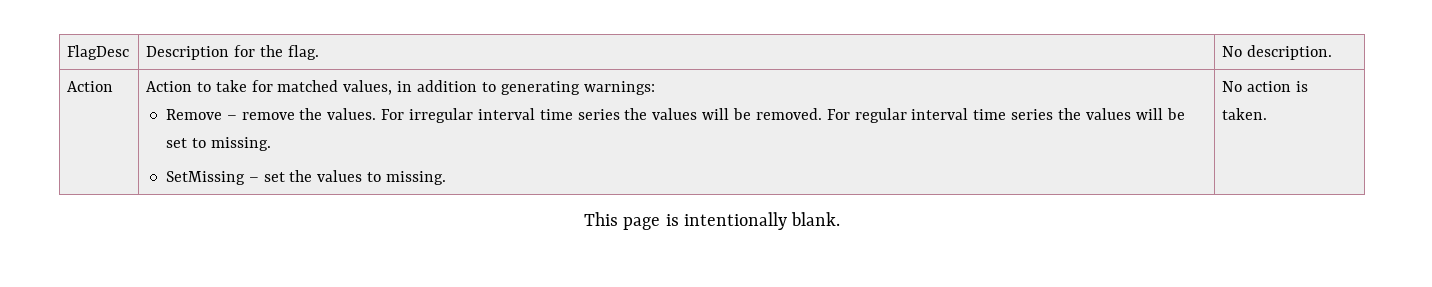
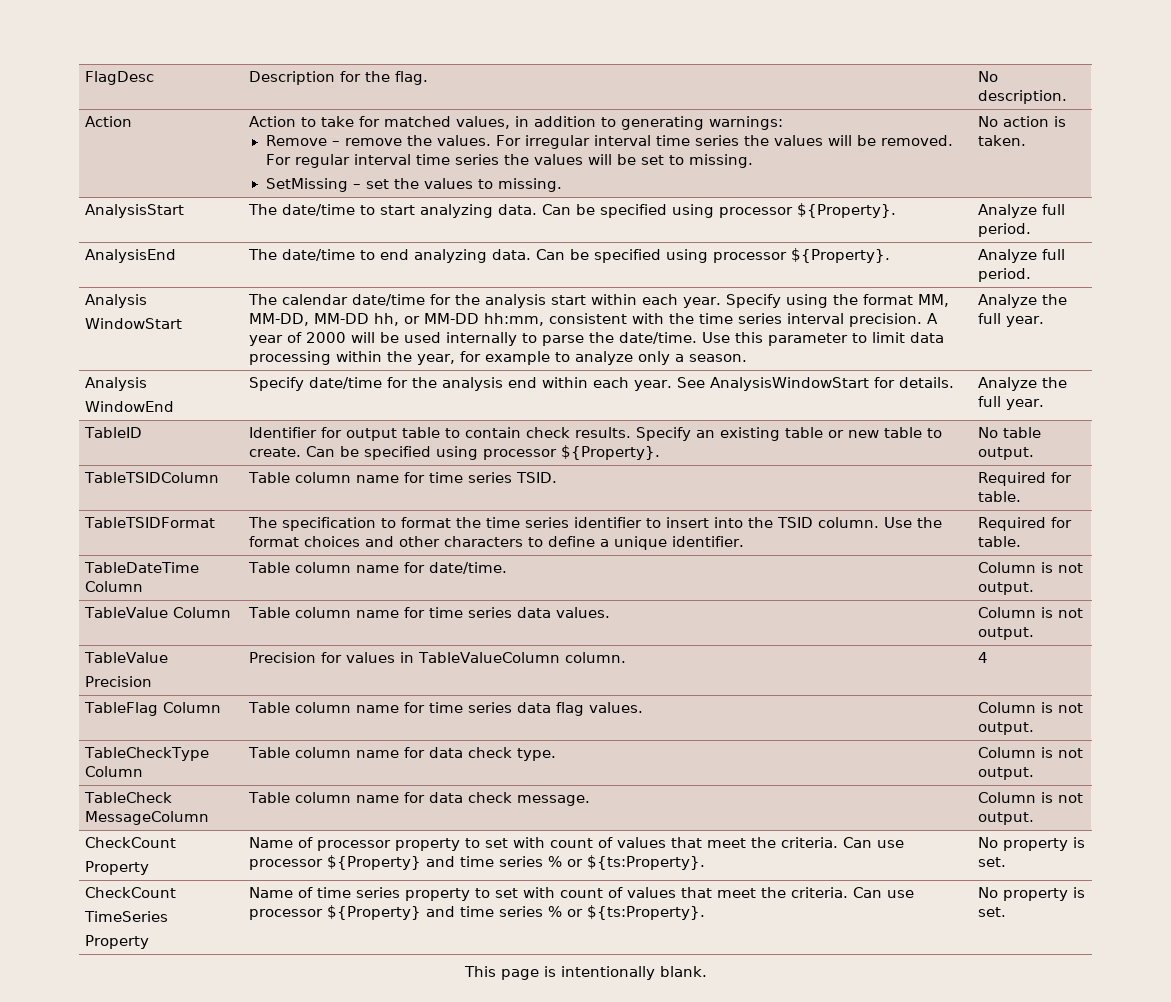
(1268, 114) none -> [85,204,185,218] [248,203,897,218] [978,204,1066,218] [978,223,1032,237] [85,249,177,263] [248,248,891,263] [978,249,1066,263] [978,268,1032,282] [85,294,148,308] [85,318,183,329] [248,294,950,308] [249,313,939,327] [249,332,945,346] [249,351,748,365] [978,294,1068,308] [978,313,1045,327] [85,377,148,391] [85,401,175,412] [249,377,955,391] [978,377,1068,391] [978,396,1045,410] [84,427,143,438] [249,427,943,441] [249,445,661,460] [978,427,1042,438] [978,447,1035,460] [84,472,220,483] [248,472,558,483] [978,472,1073,486] [978,491,1022,502] [84,517,216,528] [248,517,943,531] [249,536,745,550] [978,517,1073,531] [978,536,1022,547] [84,562,200,573] [85,581,144,592] [248,562,508,574] [978,562,1084,573] [978,582,1035,595] [84,607,232,618] [248,607,611,618] [978,607,1084,618] [978,627,1035,640] [84,652,169,663] [85,676,153,687] [249,652,627,663] [978,652,989,663] [84,702,222,716] [248,702,644,716] [978,702,1084,713] [978,722,1035,735] [84,747,210,761] [85,766,144,777] [248,747,557,761] [978,747,1084,758] [978,767,1035,780] [84,792,173,803] [85,811,210,825] [248,792,591,806] [978,792,1084,803] [978,812,1035,825] [85,837,177,848] [85,861,150,875] [249,837,905,851] [249,855,706,870] [978,837,1086,851] [978,857,1007,867] [85,887,177,898] [84,911,169,922] [85,935,150,949] [249,887,915,901] [249,905,706,920] [978,887,1086,901] [978,907,1007,917] // AnalysisStart | The date/time to start analyzing data. Can be specified using processor ${Property}. | Analyze full period. // AnalysisEnd | The date/time to end analyzing data. Can be specified using processor ${Property}. | Analyze full period. // Analysis // WindowStart | The calendar date/time for the analysis start within each year. Specify using the format MM, MM-DD, MM-DD hh, or MM-DD hh:mm, consistent with the time series interval precision. A year of 2000 will be used internally to parse the date/time. Use this parameter to limit data processing within the year, for example to analyze only a season. | Analyze the full year. // Analysis // WindowEnd | Specify date/time for the analysis end within each year. See AnalysisWindowStart for details. | Analyze the full year. // TableID | Identifier for output table to contain check results. Specify an existing table or new table to create. Can be specified using processor ${Property}. | No table output. // TableTSIDColumn | Table column name for time series TSID. | Required for table. // TableTSIDFormat | The specification to format the time series identifier to insert into the TSID column. Use the format choices and other characters to define a unique identifier. | Required for table. // TableDateTime Column | Table column name for date/time. | Column is not output. // TableValue Column | Table column name for time series data values. | Column is not output. // TableValue // Precision | Precision for values in TableValueColumn column. | 4 // TableFlag Column | Table column name for time series data flag values. | Column is not output. // TableCheckType Column | Table column name for data check type. | Column is not output. // TableCheck MessageColumn | Table column name for data check message. | Column is not output. // CheckCount // Property | Name of processor property to set with count of values that meet the criteria. Can use processor ${Property} and time series % or ${ts:Property}. | No property is set. // CheckCount // TimeSeries // Property | Name of time series property to set with count of values that meet the criteria. Can use processor ${Property} and time series % or ${ts:Property}. | No property is set.

